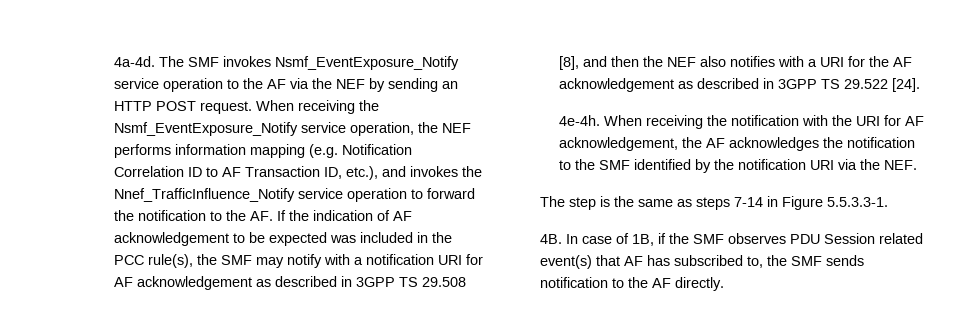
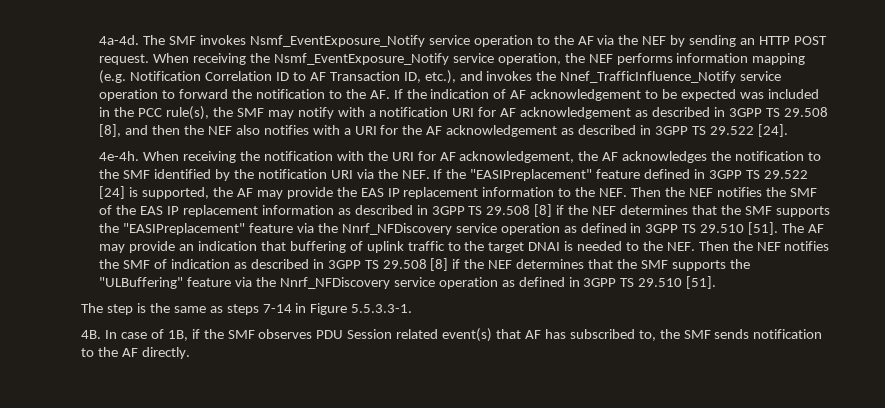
(918, 165) none -> [433,169,808,181] [99,186,817,199] [99,204,830,217] [99,222,824,235] [99,241,830,253] [99,258,750,271] [99,276,717,289] If the "EASIPreplacement" feature defined in 3GPP TS 29.522 [24] is supported, the AF may provide the EAS IP replacement information to the NEF. Then the NEF notifies the SMF of the EAS IP replacement information as described in 3GPP TS 29.508 [8] if the NEF determines that the SMF supports the "EASIPreplacement" feature via the Nnrf_NFDiscovery service operation as defined in 3GPP TS 29.510 [51]. The AF may provide an indication that buffering of uplink traffic to the target DNAI is needed to the NEF. Then the NEF notifies the SMF of indication as described in 3GPP TS 29.508 [8] if the NEF determines that the SMF supports the "ULBuffering" feature via the Nnrf_NFDiscovery service operation as defined in 3GPP TS 29.510 [51].

